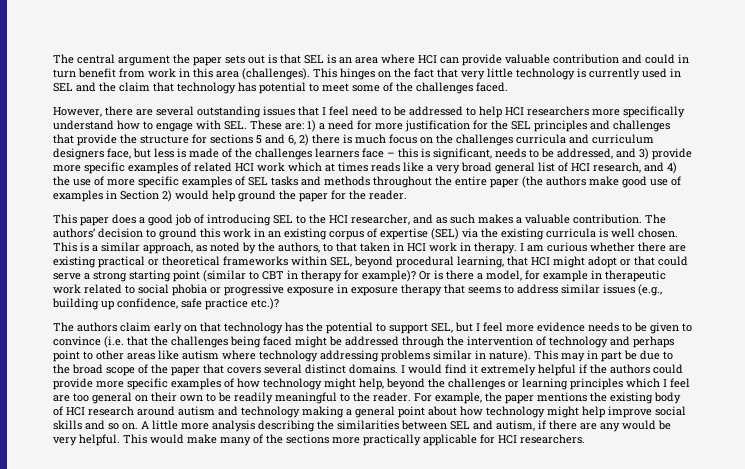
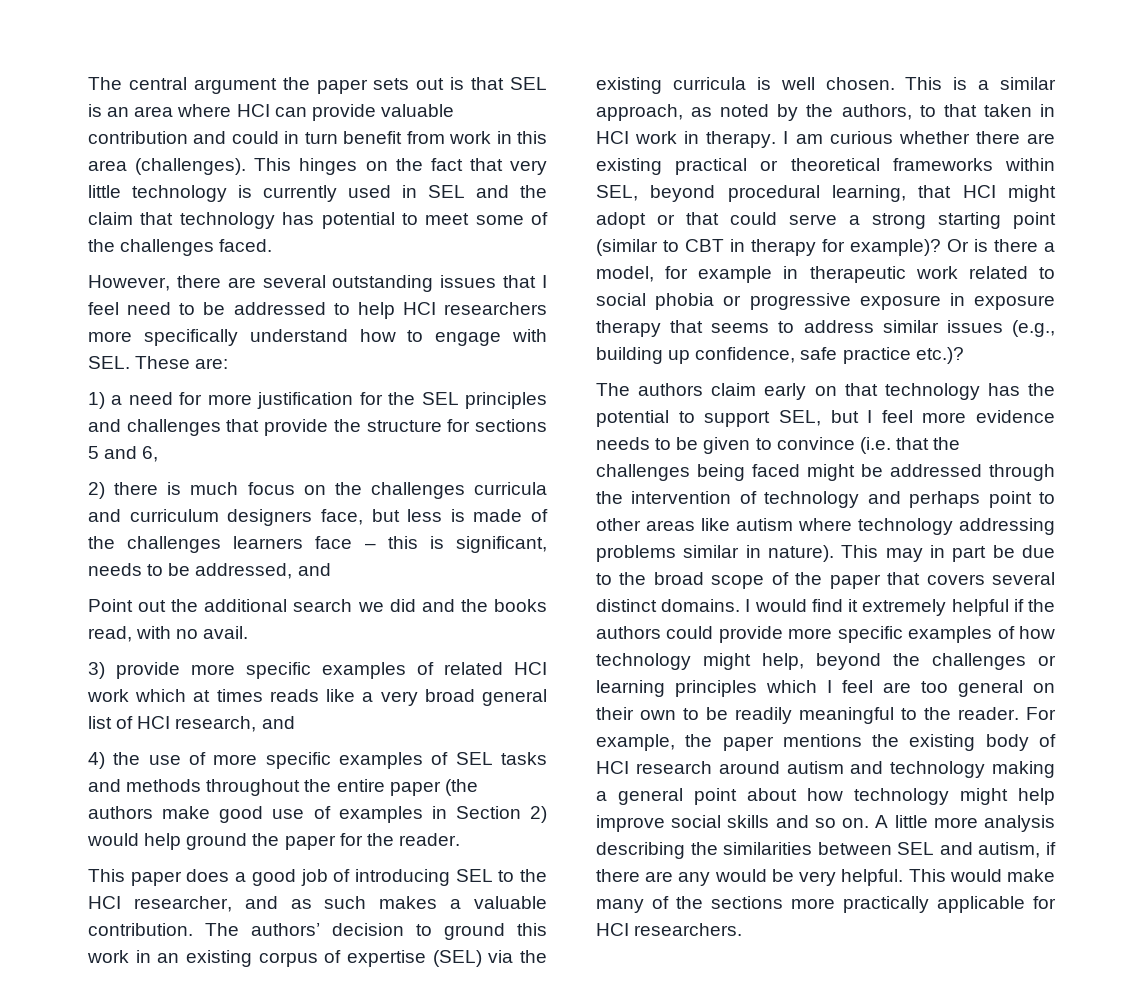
(304, 126) none -> (229, 363) //
(296, 140) none -> (159, 454) //
(636, 153) none -> [88,599,547,612] [88,626,249,642] // Point out the additional search we did and the books read, with no avail. //
(664, 167) none -> (295, 722) //

